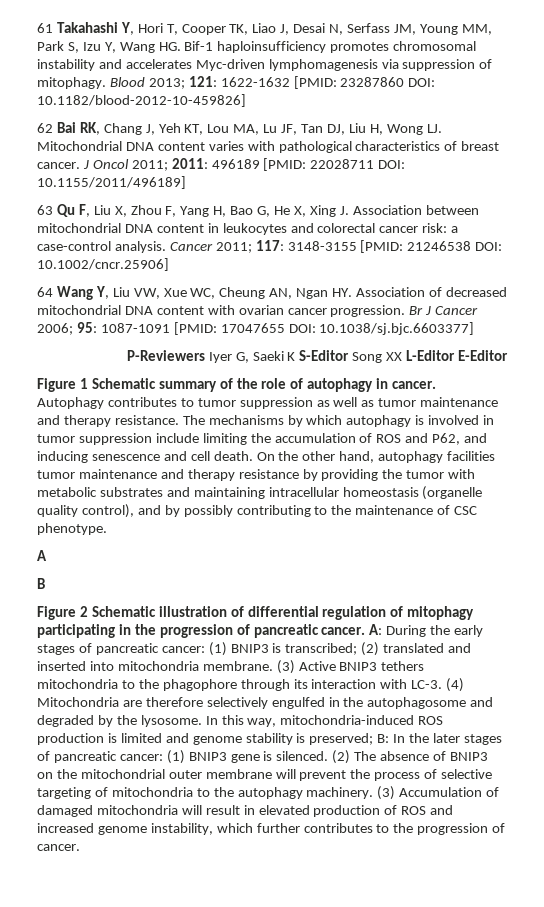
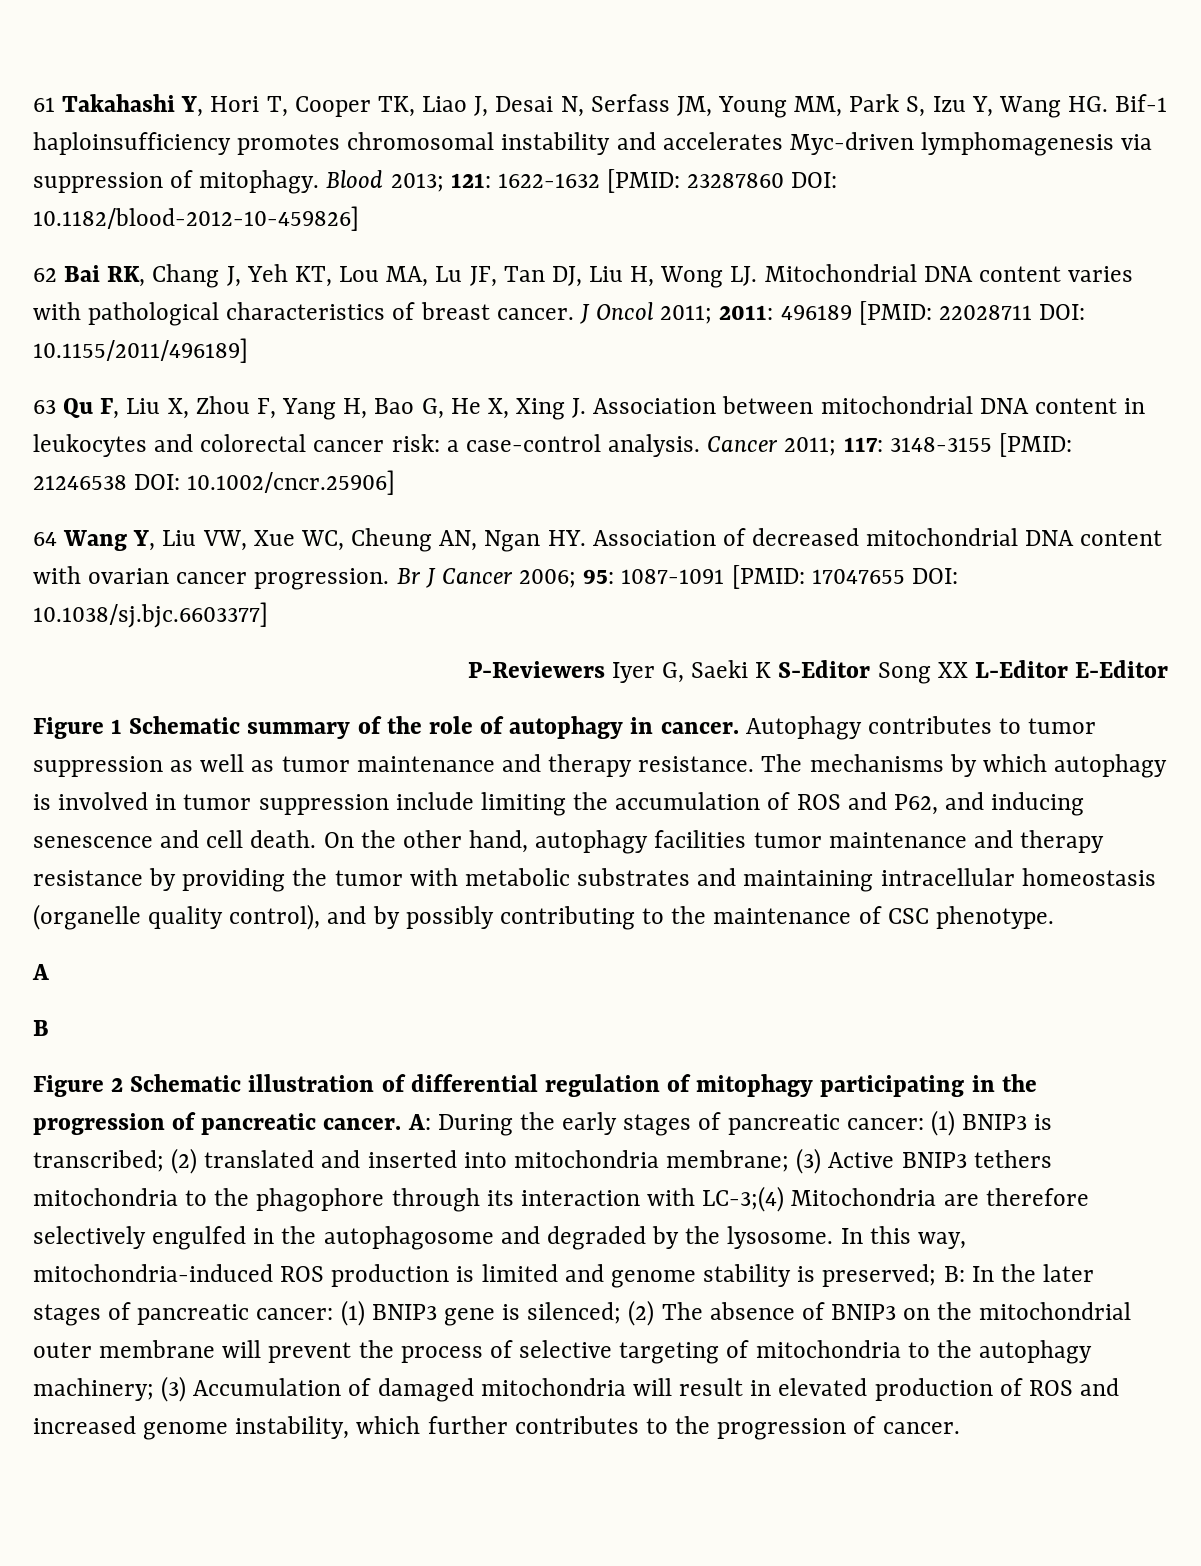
[202,661,273,671] membrane. -> [666,1150,790,1172] membrane;
[411,678,465,692] LC-3. (4) -> [702,1186,785,1212] LC-3;(4)
[276,751,329,761] silenced. -> [527,1302,622,1324] silenced;
[306,787,374,799] machinery. -> [33,1378,154,1401] machinery;

